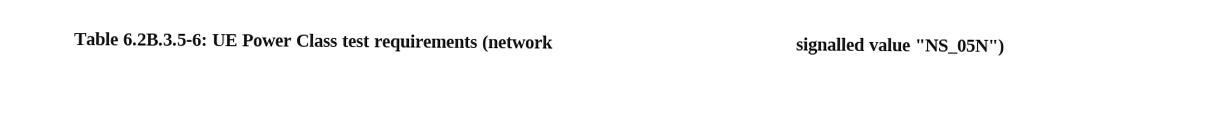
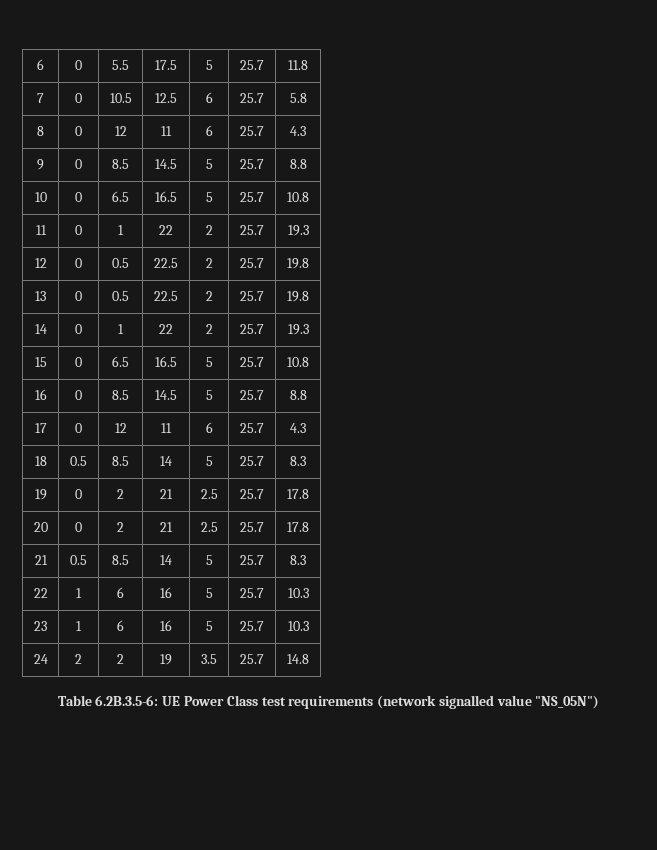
(73, 39) none -> [37,59,44,70] [75,60,82,70] [112,60,129,70] [155,60,177,70] [205,60,213,70] [240,60,264,70] [288,60,308,70] [37,93,44,103] [75,93,82,103] [109,93,132,103] [155,93,177,103] [205,92,213,103] [240,93,264,103] [289,93,307,103] [37,126,44,136] [75,126,82,136] [114,126,127,136] [161,126,172,136] [205,125,213,136] [240,126,264,136] [290,126,306,136] [37,159,44,170] [75,159,82,169] [112,159,129,169] [155,159,177,169] [205,159,213,169] [240,159,264,169] [289,159,307,169] [34,192,47,202] [75,192,82,202] [112,191,129,202] [155,191,177,202] [205,192,213,202] [240,192,264,202] [287,192,309,202] [35,225,47,235] [75,225,82,235] [118,225,124,235] [159,225,173,235] [205,225,213,235] [240,225,264,235] [287,225,309,236] [34,258,47,268] [75,258,82,268] [112,258,129,268] [154,258,178,268] [205,258,213,268] [240,258,264,268] [287,258,309,269] [35,291,46,301] [75,291,82,301] [112,291,129,301] [154,291,178,301] [205,291,213,301] [240,291,264,301] [287,291,309,302] [34,324,47,334] [75,324,82,334] [118,324,124,334] [159,324,173,334] [205,324,213,334] [240,324,264,334] [287,324,309,335] [34,357,47,367] [75,357,82,367] [112,356,129,367] [155,356,177,367] [205,357,213,367] [240,357,264,367] [287,357,309,367] [34,389,47,400] [75,390,82,400] [112,390,129,400] [155,390,177,400] [205,390,213,400] [240,390,264,400] [289,390,307,400] [34,423,47,433] [75,423,82,433] [114,423,127,433] [161,423,172,433] [205,422,213,433] [240,423,264,433] [290,423,306,433] [34,456,47,466] [70,456,87,466] [112,456,129,466] [160,456,172,466] [205,456,213,466] [240,456,264,466] [290,456,306,466] [34,489,47,500] [75,489,82,499] [117,489,124,499] [160,489,173,499] [200,489,218,499] [240,489,264,499] [287,489,309,499] [33,522,48,532] [75,522,82,532] [117,522,124,532] [160,522,173,532] [200,522,218,532] [240,522,264,532] [287,522,309,532] [34,555,48,565] [70,555,87,565] [112,555,129,565] [160,555,172,565] [205,555,213,565] [240,555,264,565] [290,555,306,565] [33,588,48,598] [76,588,82,598] [117,587,124,598] [160,587,172,598] [205,588,213,598] [240,588,264,598] [287,588,309,598] [34,621,47,631] [76,621,82,631] [117,620,124,631] [160,620,172,631] [205,621,213,631] [240,621,264,631] [287,621,309,631] [33,654,48,664] [75,654,82,664] [117,654,124,664] [160,654,172,665] [201,654,217,664] [240,654,264,664] [287,654,309,664] 6 | 0 | 5.5 | 17.5 | 5 | 25.7 | 11.8 // 7 | 0 | 10.5 | 12.5 | 6 | 25.7 | 5.8 // 8 | 0 | 12 | 11 | 6 | 25.7 | 4.3 // 9 | 0 | 8.5 | 14.5 | 5 | 25.7 | 8.8 // 10 | 0 | 6.5 | 16.5 | 5 | 25.7 | 10.8 // 11 | 0 | 1 | 22 | 2 | 25.7 | 19.3 // 12 | 0 | 0.5 | 22.5 | 2 | 25.7 | 19.8 // 13 | 0 | 0.5 | 22.5 | 2 | 25.7 | 19.8 // 14 | 0 | 1 | 22 | 2 | 25.7 | 19.3 // 15 | 0 | 6.5 | 16.5 | 5 | 25.7 | 10.8 // 16 | 0 | 8.5 | 14.5 | 5 | 25.7 | 8.8 // 17 | 0 | 12 | 11 | 6 | 25.7 | 4.3 // 18 | 0.5 | 8.5 | 14 | 5 | 25.7 | 8.3 // 19 | 0 | 2 | 21 | 2.5 | 25.7 | 17.8 // 20 | 0 | 2 | 21 | 2.5 | 25.7 | 17.8 // 21 | 0.5 | 8.5 | 14 | 5 | 25.7 | 8.3 // 22 | 1 | 6 | 16 | 5 | 25.7 | 10.3 // 23 | 1 | 6 | 16 | 5 | 25.7 | 10.3 // 24 | 2 | 2 | 19 | 3.5 | 25.7 | 14.8 //

